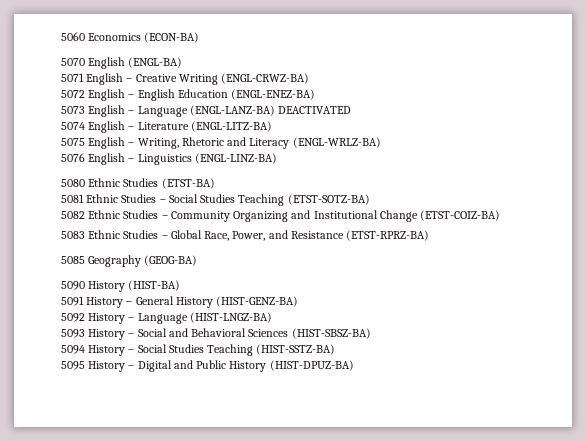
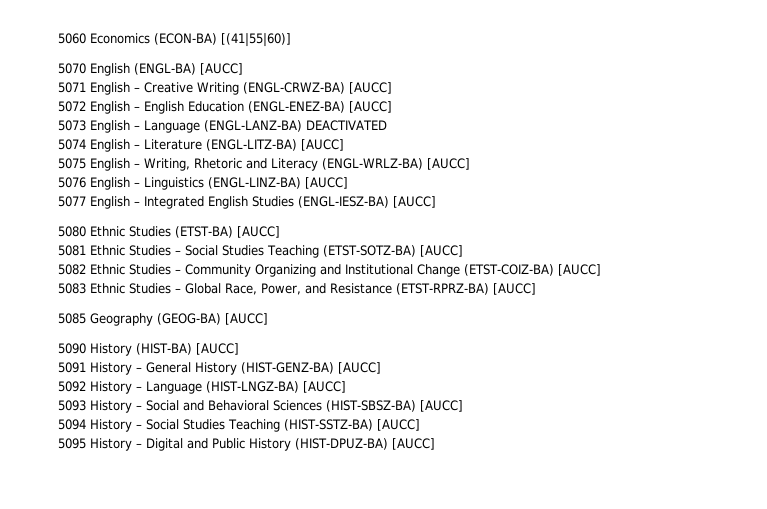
(200, 37) none -> [221,33,291,47] [(41|55|60)]
(183, 62) none -> [200,63,243,75] [AUCC]
(310, 78) none -> [349,82,392,94] [AUCC]
(316, 94) none -> [349,101,392,113] [AUCC]
(272, 126) none -> [301,139,344,151] [AUCC]
(381, 142) none -> [427,158,470,170] [AUCC]
(277, 158) none -> [305,177,348,189] [58,196,436,209] [AUCC] // 5077 English – Integrated English Studies (ENGL-IESZ-BA) [AUCC]
(215, 183) none -> [236,226,280,238] [AUCC]
(370, 199) none -> [419,245,463,257] [AUCC]
(501, 215) none -> [557,264,601,276] [AUCC]
(430, 235) none -> [492,283,536,295] [AUCC]
(198, 260) none -> [225,313,268,325] [AUCC]
(181, 285) none -> [195,343,239,355] [AUCC]
(299, 301) none -> [337,362,381,374] [AUCC]
(272, 317) none -> [302,381,346,393] [AUCC]
(371, 333) none -> [419,400,463,412] [AUCC]
(336, 349) none -> [376,419,420,431] [AUCC]
(354, 365) none -> [391,438,435,450] [AUCC]

